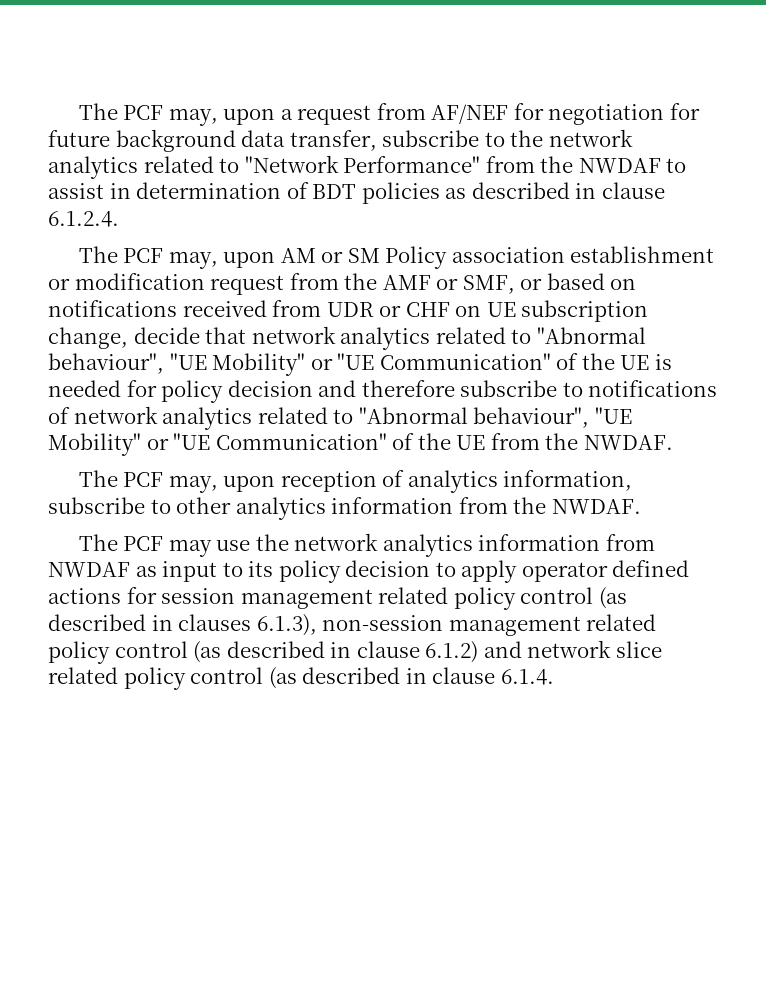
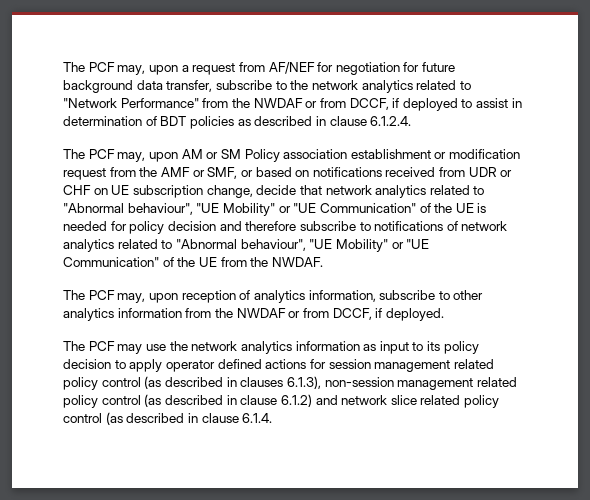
(661, 165) none -> [305,98,458,111] or from DCCF, if deployed
[551,499,641,514] NWDAF. -> [236,308,444,321] NWDAF or from DCCF, if deployed.
[605,534,655,551] [48,562,130,577] from NWDAF -> (360, 346) none

